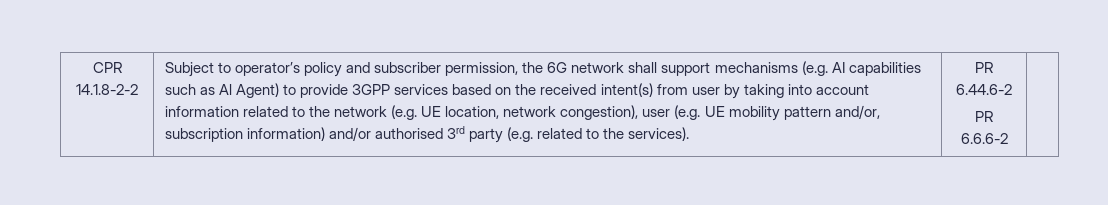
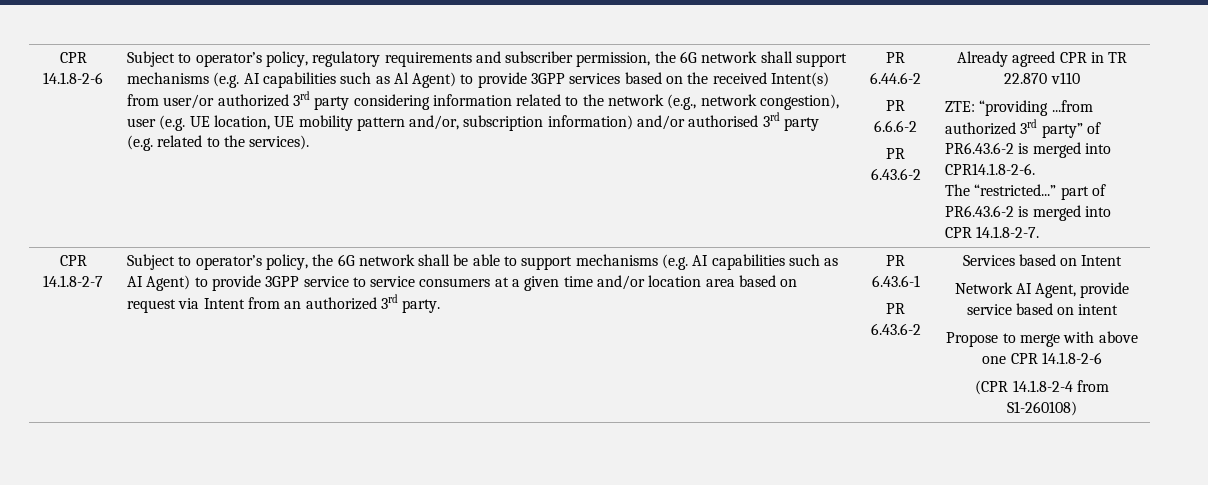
[92,62,122,73] [76,84,138,95] [164,62,343,77] CPR 14.1.8-2-2 | Subject to operator’s policy -> [59,52,87,63] [43,72,103,84] [126,51,472,67] CPR 14.1.8-2-6 | Subject to operator’s policy, regulatory requirements
[600,83,869,99] intent(s) from user by taking into account -> [771,72,830,87] [126,91,430,110] Intent(s) from user/or authorized 3rd party considering
[391,105,500,120] (e.g. UE location, -> [667,94,697,110] (e.g.,
(725, 111) none -> [213,115,295,130] location, UE
(1008, 138) | -> [886,148,905,159] [870,168,921,180] [956,51,1128,67] [1004,72,1080,84] [944,100,1093,116] [944,119,1101,138] [944,142,1111,158] [944,163,1035,175] [944,184,1106,200] [944,205,1111,221] [944,226,1040,238] [59,255,87,266] [43,275,103,287] [126,254,839,270] [126,275,798,291] [126,294,441,313] [886,255,905,266] [871,275,920,287] [886,303,905,314] [870,323,921,335] [962,254,1123,266] [954,282,1130,298] [966,303,1119,315] [946,331,1138,347] [982,352,1102,364] [975,380,1109,395] [1007,401,1077,416] // PR 6.43.6-2 | Already agreed CPR in TR 22.870 v110 // ZTE: “providing ...from authorized 3rd party” of PR6.43.6-2 is merged into CPR14.1.8-2-6. // The “restricted...” part of PR6.43.6-2 is merged into CPR 14.1.8-2-7. // CPR 14.1.8-2-7 | Subject to operator’s policy, the 6G network shall be able to support mechanisms (e.g. AI capabilities such as AI Agent) to provide 3GPP service to service consumers at a given time and/or location area based on request via Intent from an authorized 3rd party. | PR 6.43.6-1 // PR 6.43.6-2 | Services based on Intent // Network AI Agent, provide service based on intent // Propose to merge with above one CPR 14.1.8-2-6 // (CPR 14.1.8-2-4 from S1-260108)

